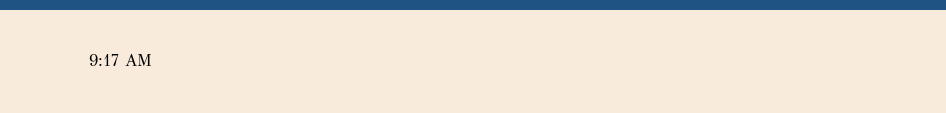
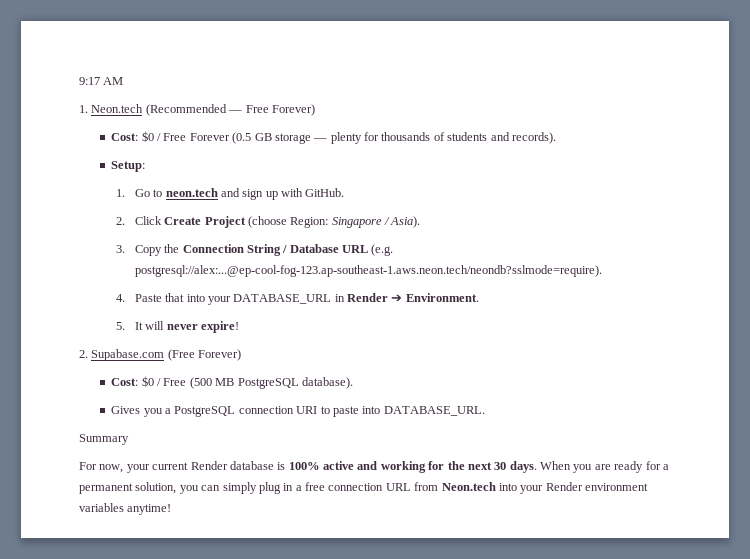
(152, 60) none -> [79,104,315,116] [111,131,556,144] [111,161,146,172] [116,188,345,200] [116,216,421,228] [116,244,394,256] [134,265,602,277] [116,293,479,305] [116,321,239,333] [79,349,242,361] [111,376,353,389] [111,406,485,417] [79,434,129,445] [79,461,669,473] [79,482,648,494] [79,503,172,515] // 1. Neon.tech (Recommended — Free Forever) // Cost: $0 / Free Forever (0.5 GB storage — plenty for thousands of students and records). // Setup: // 1. Go to neon.tech and sign up with GitHub. // 2. Click Create Project (choose Region: Singapore / Asia). // 3. Copy the Connection String / Database URL (e.g. postgresql://alex:...@ep-cool-fog-123.ap-southeast-1.aws.neon.tech/neondb?sslmode=require). // 4. Paste that into your DATABASE_URL in Render ➔ Environment. // 5. It will never expire! // 2. Supabase.com (Free Forever) // Cost: $0 / Free (500 MB PostgreSQL database). // Gives you a PostgreSQL connection URI to paste into DATABASE_URL. // Summary // For now, your current Render database is 100% active and working for the next 30 days. When you are ready for a permanent solution, you can simply plug in a free connection URL from Neon.tech into your Render environment variables anytime!

